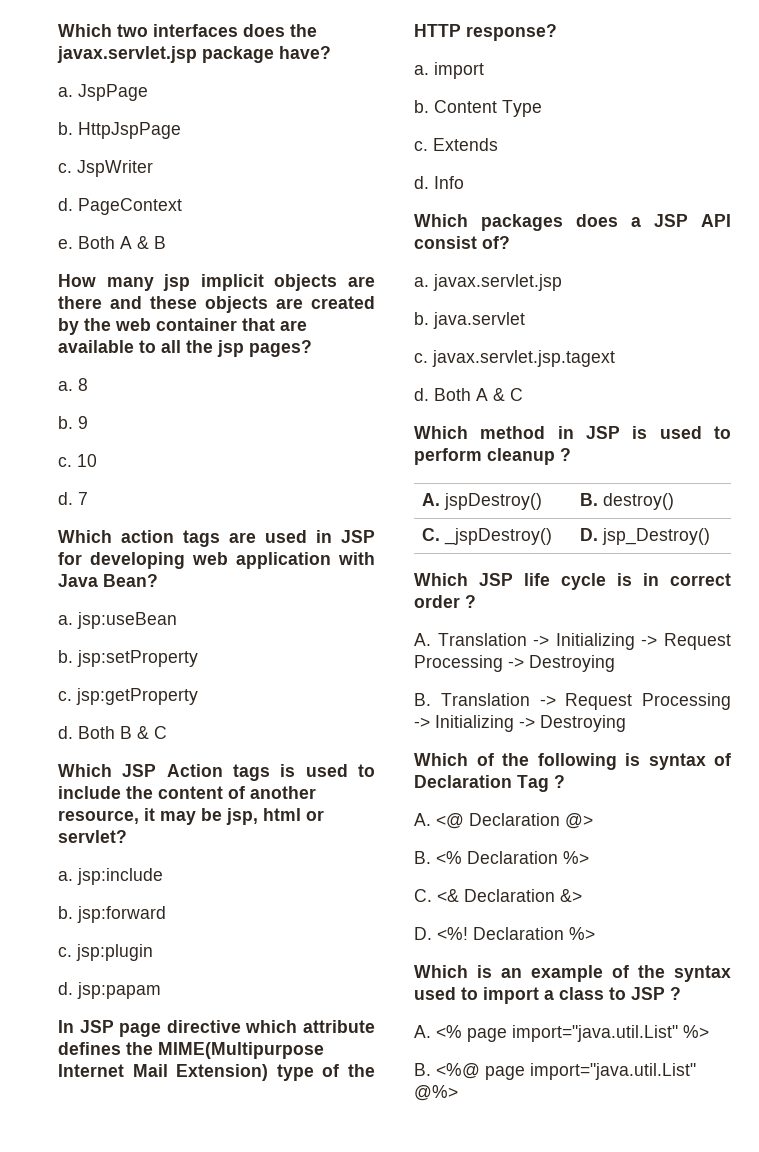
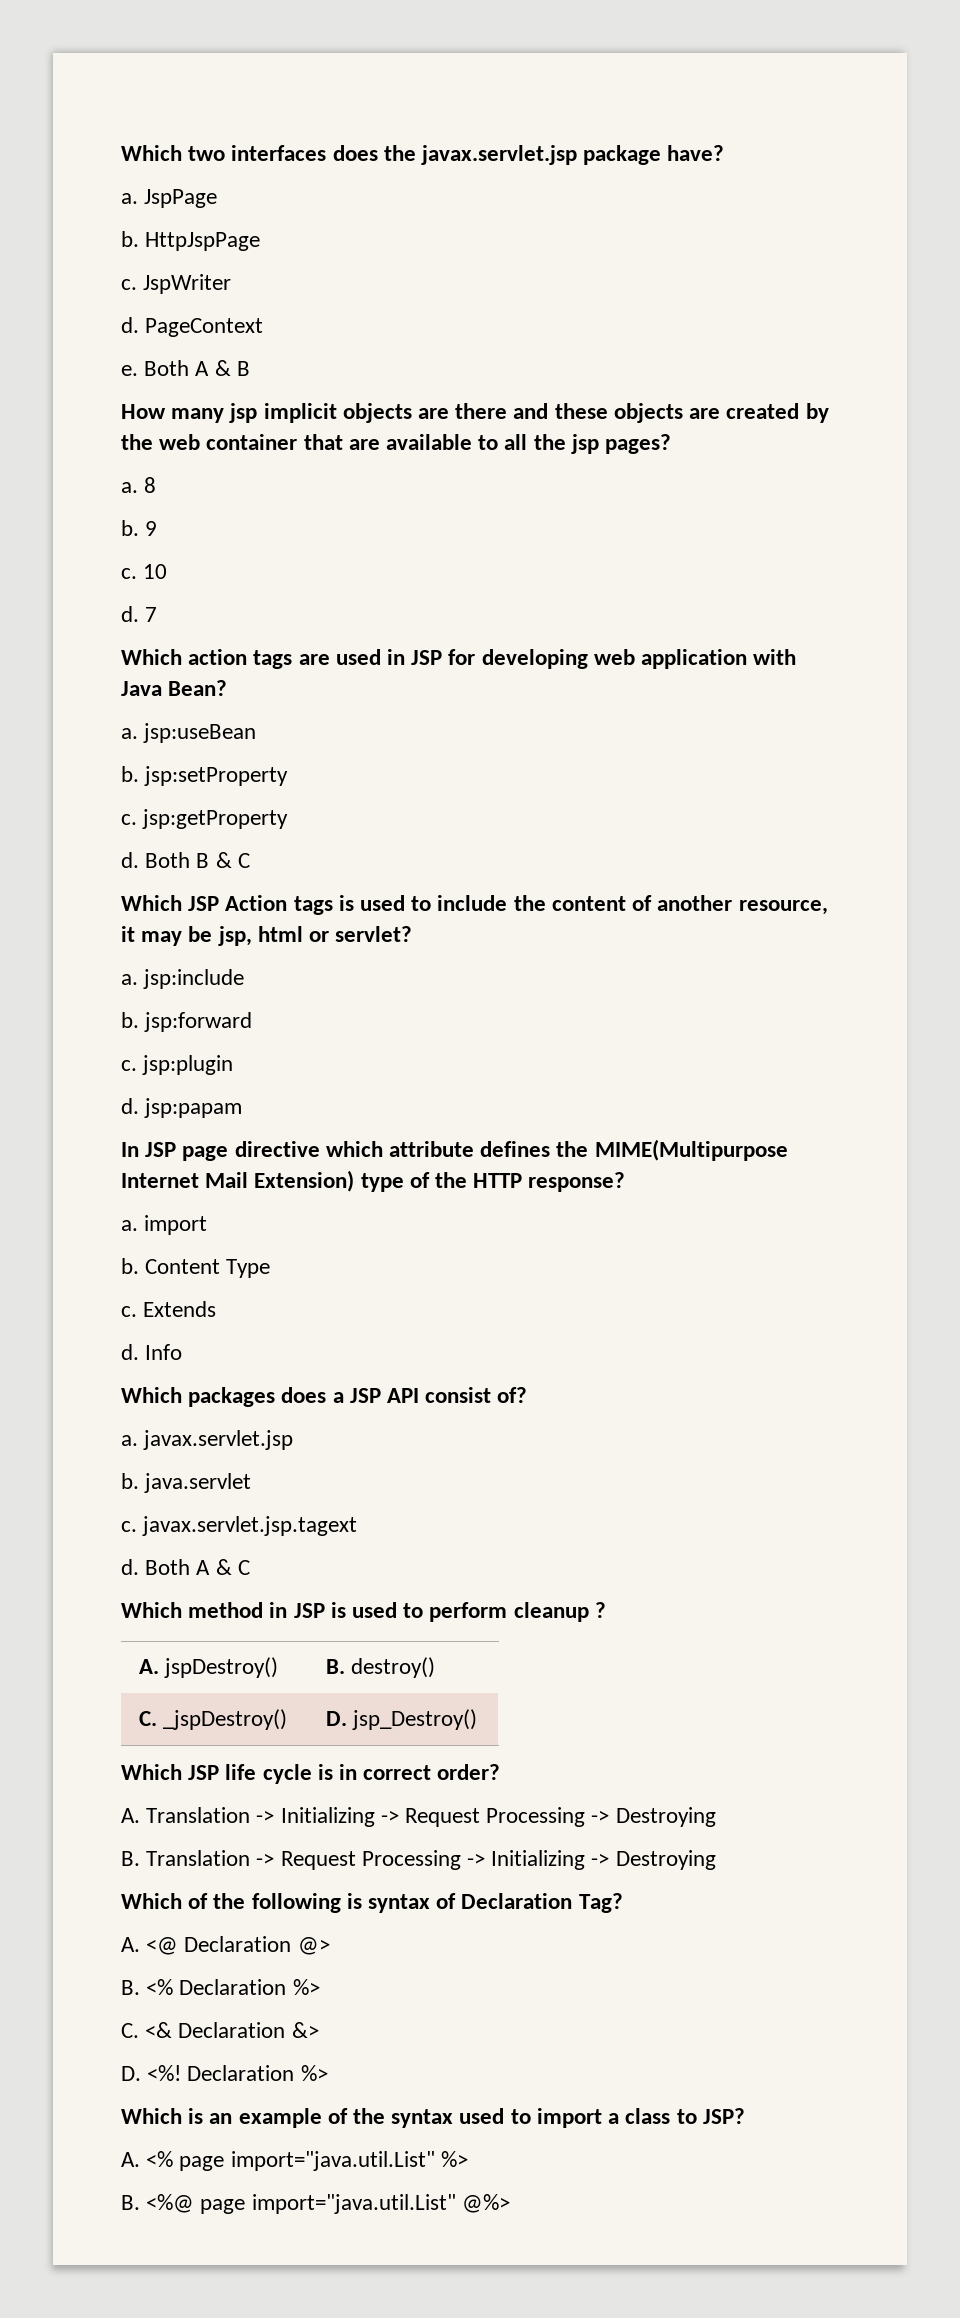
[414,595,476,608] order ? -> [437,1764,501,1780] order?
[517,775,565,792] Tag ? -> [578,1893,623,1913] Tag?
[631,987,681,1000] JSP ? -> [702,2108,745,2124] JSP?

